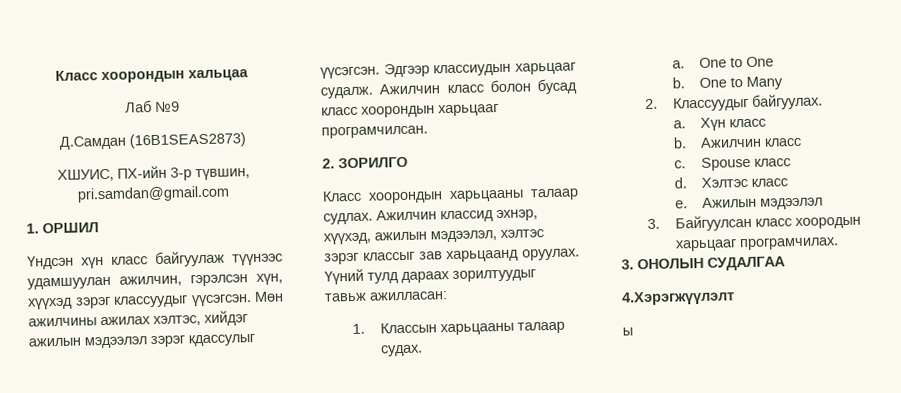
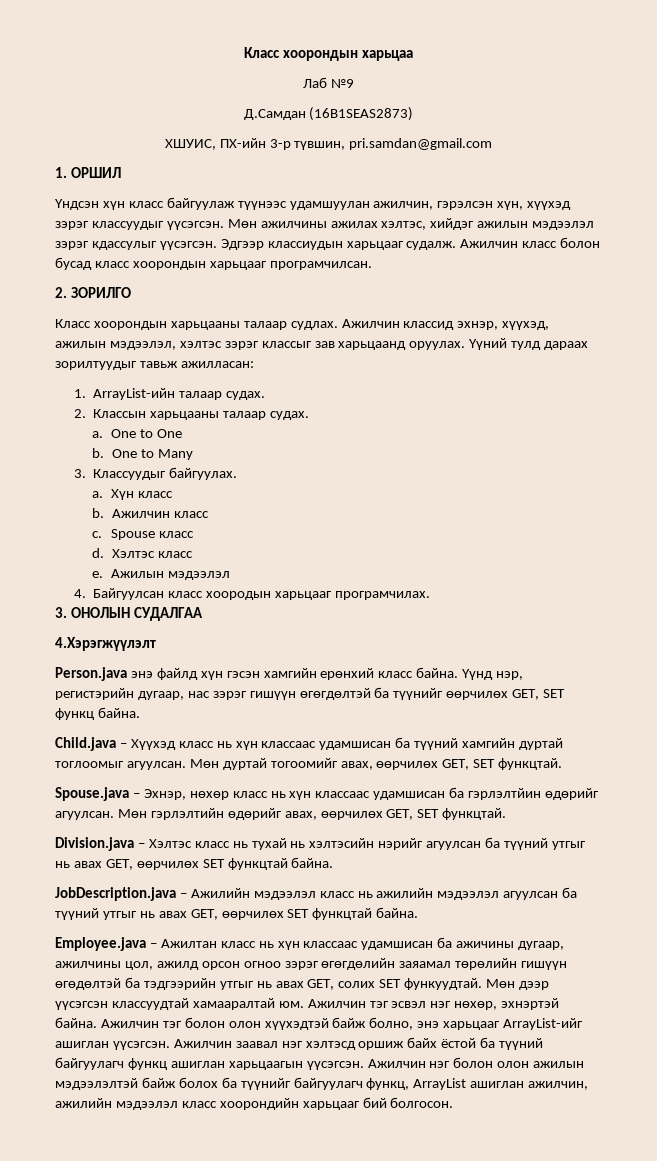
[54,69,249,84] Класс хоорондын хальцаа -> [244,47,413,61] Класс хоорондын харьцаа
(366, 329) none -> [92,388,265,400] [73,409,86,418] ArrayList-ийн талаар судах. // 2.
[645,98,659,110] 2. -> [73,469,86,478] 3.
[647,218,661,230] 3. -> [73,589,86,598] 4.
[622,327,633,336] ы -> [55,667,524,681] [55,687,566,700] [55,707,140,720] [55,737,564,751] [55,758,563,770] [55,787,600,801] [55,808,507,820] [55,837,586,851] [55,857,334,870] [55,887,578,901] [55,907,419,920] [55,937,565,951] [55,958,568,970] [55,977,550,990] [55,998,560,1010] [55,1017,584,1030] [55,1037,544,1050] [55,1057,585,1070] [55,1077,589,1090] [55,1097,454,1110] Person.java энэ файлд хүн гэсэн хамгийн ерөнхий класс байна. Үүнд нэр, регистэрийн дугаар, нас зэрэг гишүүн өгөгдөлтэй ба түүнийг өөрчилөх GET, SET функц байна. // Child.java – Хүүхэд класс нь хүн классаас удамшисан ба түүний хамгийн дуртай тоглоомыг агуулсан. Мөн дуртай тогоомийг авах, өөрчилөх GET, SET функцтай. // Spouse.java – Эхнэр, нөхөр класс нь хүн классаас удамшисан ба гэрлэлтйин өдөрийг агуулсан. Мөн гэрлэлтийн өдөрийг авах, өөрчилөх GET, SET функцтай. // Division.java – Хэлтэс класс нь тухай нь хэлтэсийн нэрийг агуулсан ба түүний утгыг нь авах GET, өөрчилөх SET функцтай байна. // JobDescription.java – Ажилийн мэдээлэл класс нь ажилийн мэдээлэл агуулсан ба түүний утгыг нь авах GET, өөрчилөх SET функцтай байна. // Employee.java – Ажилтан класс нь хүн классаас удамшисан ба ажичины дугаар, ажилчины цол, ажилд орсон огноо зэрэг өгөгдөлийн заяамал төрөлийн гишүүн өгөдөлтэй ба тэдгээрийн утгыг нь авах GET, солих SET функуудтай. Мөн дээр үүсэгсэн классуудтай хамааралтай юм. Ажилчин тэг эсвэл нэг нөхөр, эхнэртэй байна. Ажилчин тэг болон олон хүүхэдтэй байж болно, энэ харьцааг ArrayList-ийг ашиглан үүсэгсэн. Ажилчин заавал нэг хэлтэсд оршиж байх ёстой ба түүний байгуулагч функц ашиглан харьцаагын үүсэгсэн. Ажилчин нэг болон олон ажилын мэдээлэлтэй байж болох ба түүнийг байгуулагч функц, ArrayList ашиглан ажилчин, ажилийн мэдээлэл класс хоорондийн харьцааг бий болгосон.

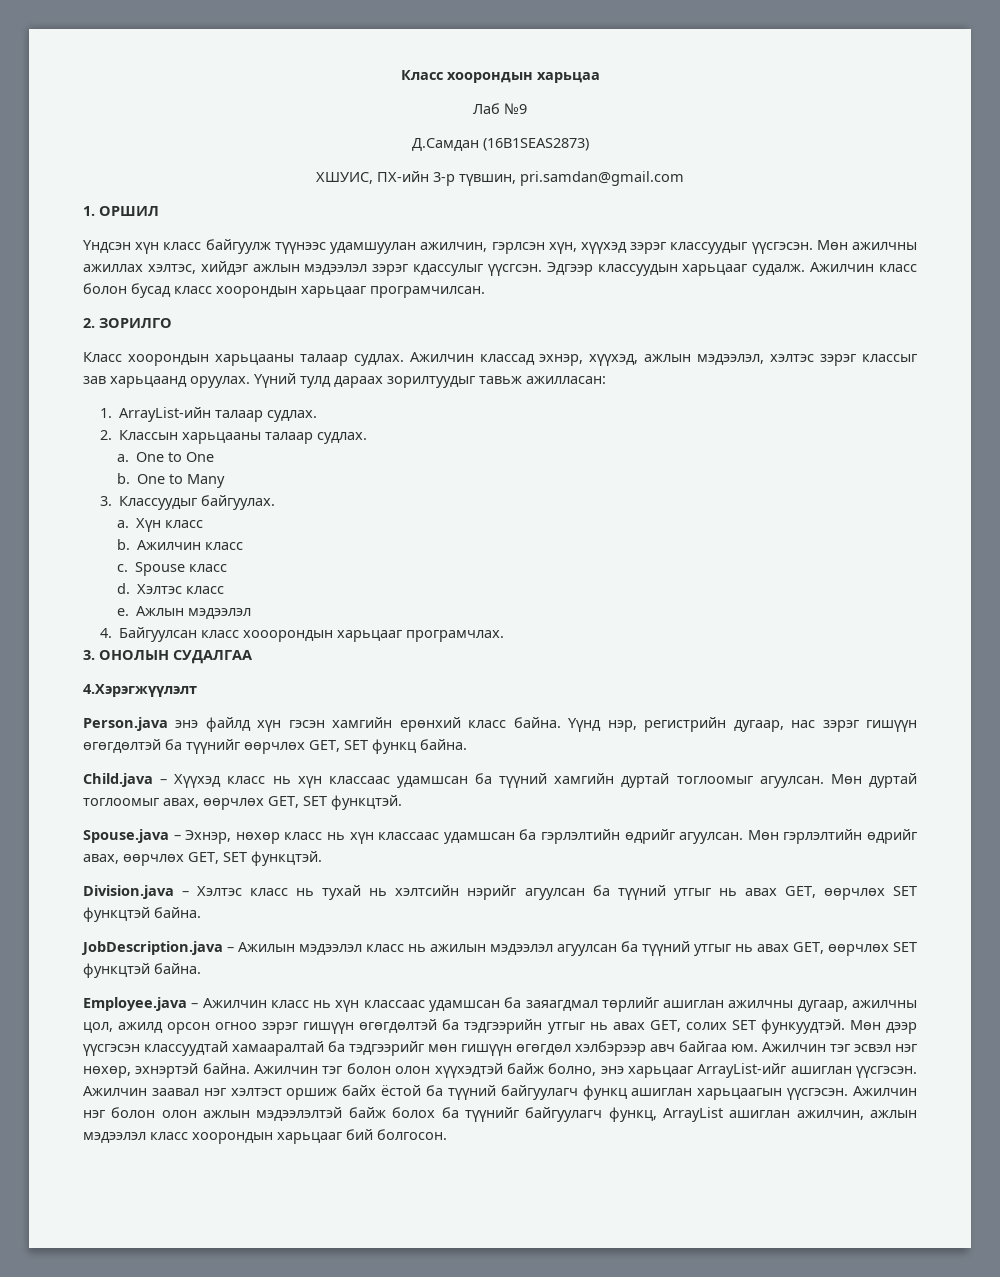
[166,197,235,210] байгуулаж -> [205,239,271,254] байгуулж
[437,201,494,210] гэрэлсэн -> [491,242,545,254] гэрлсэн
[166,219,378,230] үүсэгсэн. Мөн ажилчины ажилах -> [751,240,917,254] [83,264,143,272] үүсгэсэн. Мөн ажилчны ажиллах
[477,221,529,228] ажилын -> [252,264,300,272] ажлын
[159,239,343,250] үүсэгсэн. Эдгээр классиудын -> [487,262,678,276] үүсгсэн. Эдгээр классуудын
[403,321,455,330] классид -> [479,354,535,365] классад
[55,341,106,348] ажилын -> [644,354,692,362] ажлын
[225,391,265,400] судах. -> [267,410,318,422] судлах.
[269,411,309,420] судах. -> [317,432,368,444] судлах.
[111,569,165,578] Ажилын -> [136,606,185,616] Ажлын
[205,591,430,600] хоородын харьцааг програмчилах. -> [243,630,505,642] хооорондын харьцааг програмчлах.
[55,688,134,700] регистэрийн -> [644,717,727,732] регистрийн
[446,691,509,700] өөрчилөх -> [244,742,305,754] өөрчлөх
[319,741,392,750] удамшисан -> [396,776,468,788] удамшсан
[270,758,563,770] тогоомийг авах, өөрчилөх GET, SET функцтай. -> [83,795,402,810] тоглоомыг авах, өөрчлөх GET, SET функцтэй.
[373,787,600,800] [55,808,507,820] удамшисан ба гэрлэлтйин өдөрийг агуулсан. Мөн гэрлэлтийн өдөрийг авах, өөрчилөх GET, SET функцтай. -> [443,829,918,844] [83,851,322,866] удамшсан ба гэрлэлтийн өдрийг агуулсан. Мөн гэрлэлтийн өдрийг авах, өөрчлөх GET, SET функцтэй.
[309,838,375,848] хэлтэсийн -> [395,885,460,896] хэлтсийн
[136,858,288,870] өөрчилөх SET функцтай -> [823,886,917,900] [83,907,150,922] өөрчлөх SET функцтэй
[190,888,250,898] Ажилийн -> [238,942,295,952] Ажилын
[376,888,434,898] ажилийн -> [430,944,486,952] ажилын
[221,908,373,920] өөрчилөх SET функцтай -> [828,942,917,956] [83,963,150,978] өөрчлөх SET функцтэй
[160,937,565,950] [55,961,121,968] Ажилтан класс нь хүн классаас удамшисан ба ажичины дугаар, ажилчины -> [202,997,918,1012] Ажилчин класс нь хүн классаас удамшсан ба заяагдмал төрлийг ашиглан ажилчны дугаар, ажилчны
[321,958,568,970] [55,978,121,990] өгөгдөлийн заяамал төрөлийн гишүүн өгөдөлтэй -> [303,1019,438,1034] гишүүн өгөгдөлтэй
[404,978,483,990] функуудтай. -> [760,1019,845,1034] функуудтэй.
[55,1001,108,1010] үүсэгсэн -> [83,1044,140,1056] үүсгэсэн
(275, 1004) none -> [328,1041,727,1056] ба тэдгээрийг мөн гишүүн өгөгдөл хэлбэрээр авч байгаа
[112,1041,170,1050] үүсэгсэн. -> [856,1066,917,1078] үүсгэсэн.
[305,1041,356,1050] хэлтэсд -> [230,1088,282,1096] хэлтэст
[306,1061,364,1070] үүсэгсэн. -> [787,1088,849,1100] үүсгэсэн.
[533,1061,585,1068] ажилын -> [203,1110,251,1118] ажлын
[55,1098,299,1110] ажилийн мэдээлэл класс хоорондийн -> [870,1110,917,1118] [83,1132,273,1144] ажлын мэдээлэл класс хоорондын

